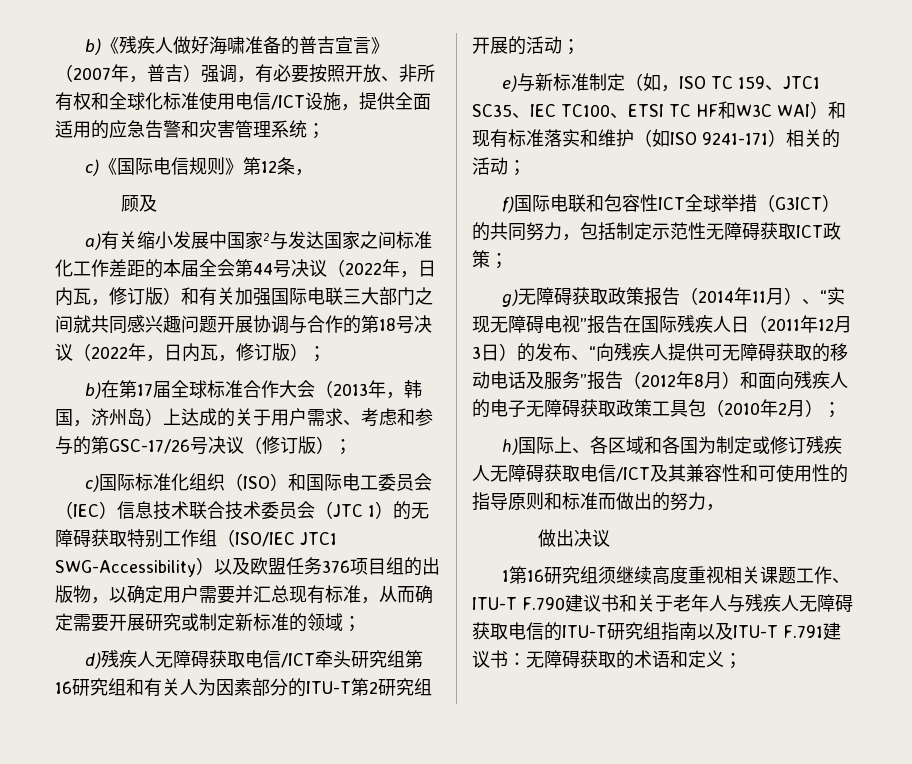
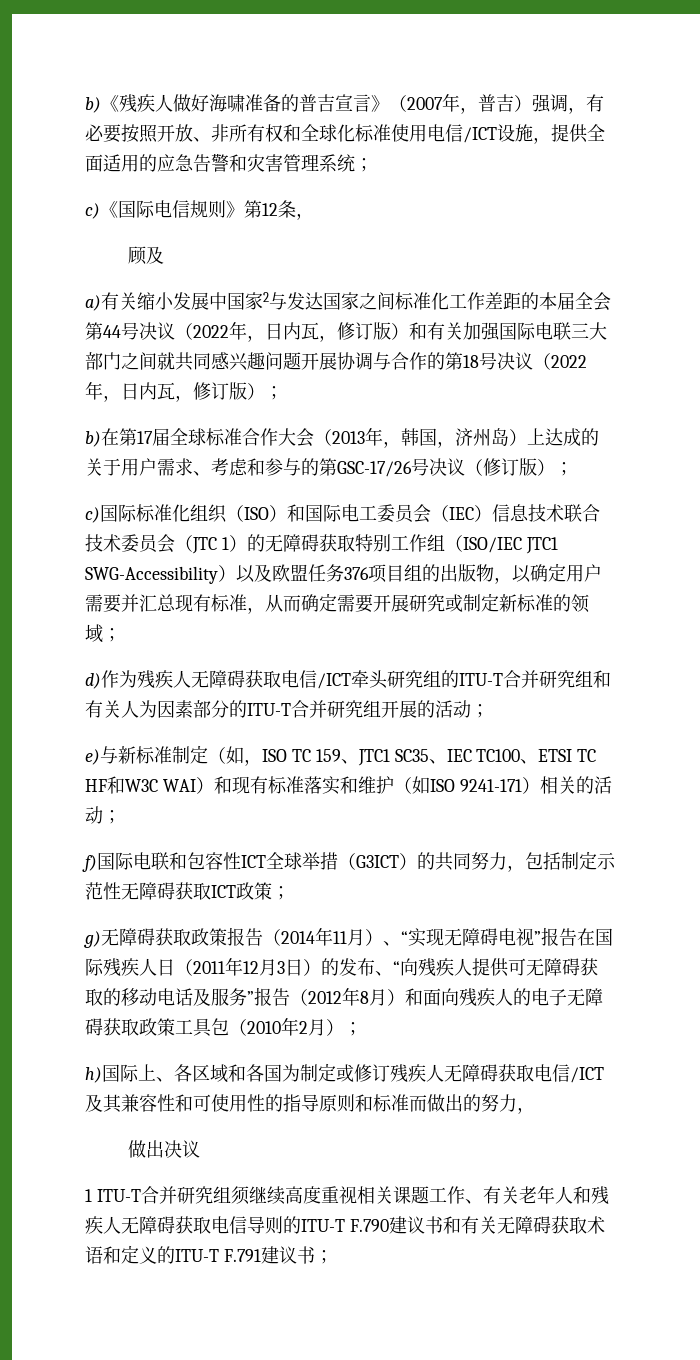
(102, 660) none -> [101,670,137,688] 作为
[405,650,424,668] [55,681,72,694] 第16 -> [441,670,539,688] 的ITU-T合并
[351,678,378,696] 第2 -> [291,700,327,718] 合并
[509,566,545,584] 第16 -> [96,1186,177,1204] ITU-T合并
[472,594,853,613] [472,622,841,641] [472,650,724,669] ITU-T F.790建议书和关于老年人与残疾人无障碍获取电信的ITU-T研究组指南以及ITU-T F.791建议书：无障碍获取的术语和定义 -> [482,1185,609,1205] [85,1216,605,1234] [85,1245,315,1264] 有关老年人和残疾人无障碍获取电信导则的ITU-T F.790建议书和有关无障碍获取术语和定义的ITU-T F.791建议书

